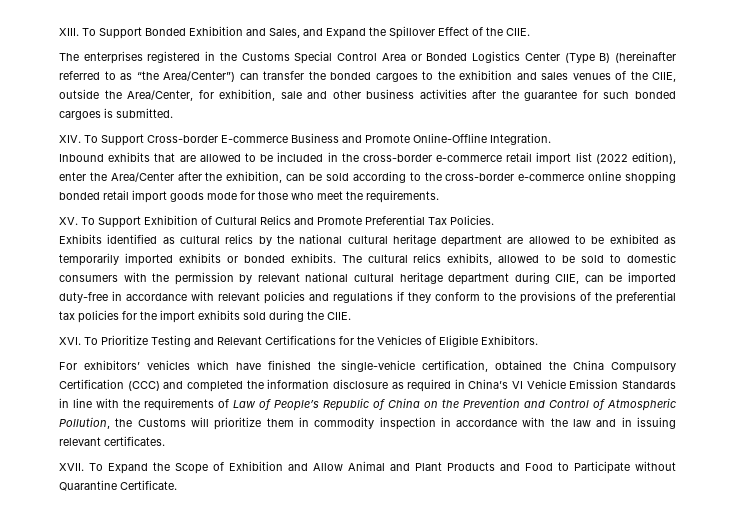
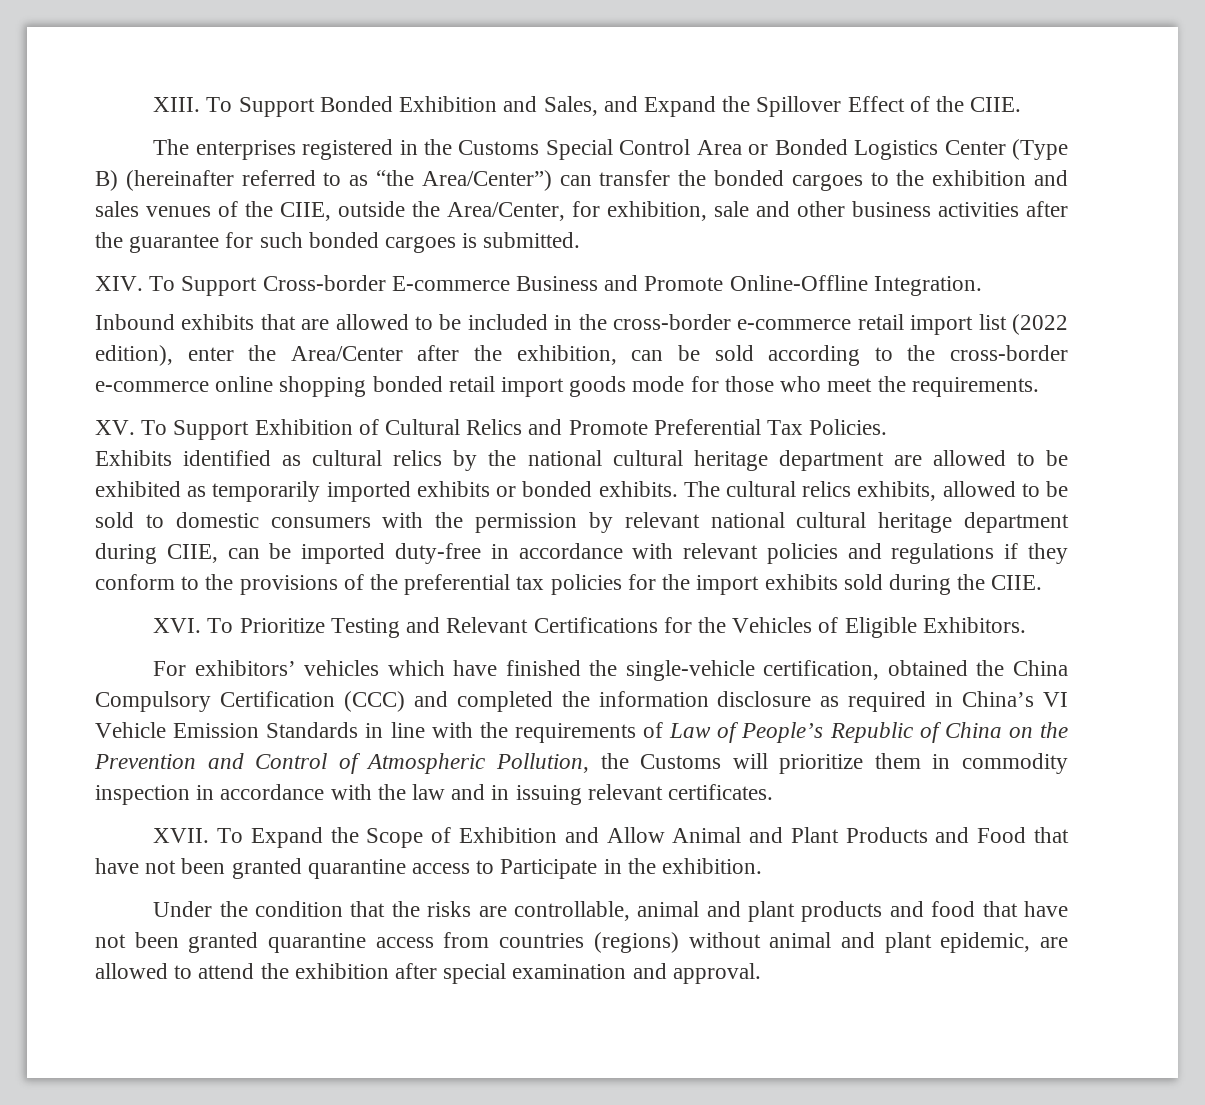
[558,461,676,474] [59,480,177,491] to Participate without Quarantine Certificate. -> [1034,827,1069,843] [95,858,763,879] [153,901,1068,922] [95,932,1069,953] [95,963,761,984] that have not been granted quarantine access to Participate in the exhibition. // Under the condition that the risks are controllable, animal and plant products and food that have not been granted quarantine access from countries (regions) without animal and plant epidemic, are allowed to attend the exhibition after special examination and approval.

